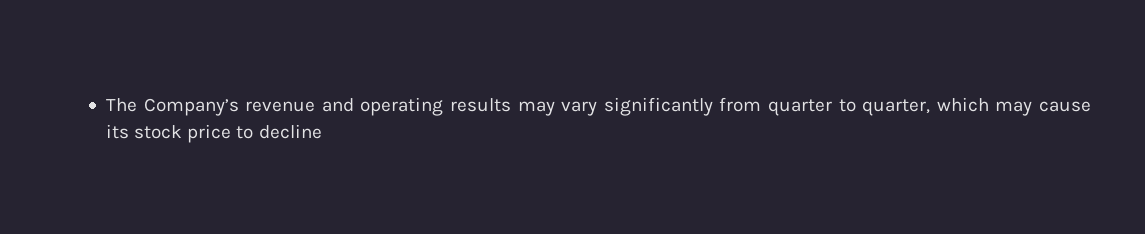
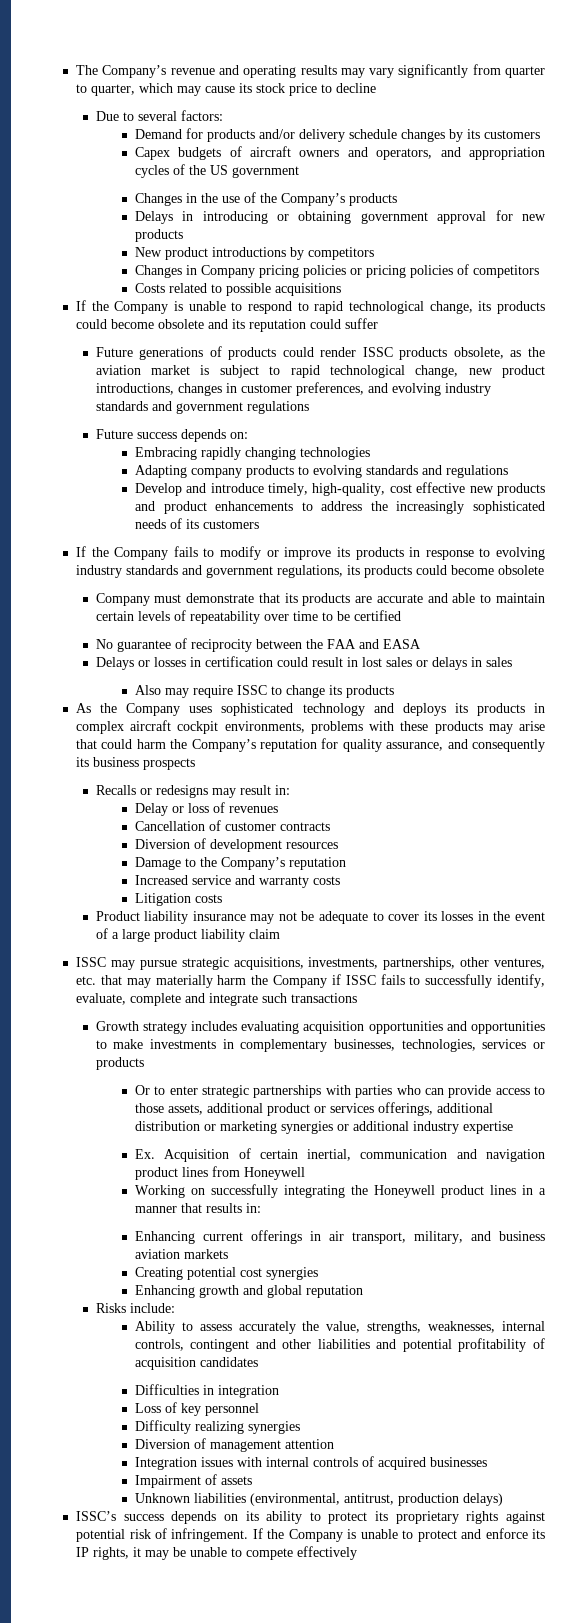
(322, 131) none -> [95,110,223,121] [134,128,540,142] [134,146,545,160] [134,164,299,178] [134,192,397,206] [134,210,546,224] [134,229,183,242] [134,247,374,260] [134,264,539,278] [134,283,341,296] [76,300,545,314] [76,318,379,332] [95,346,546,360] [95,365,545,378] [95,382,491,396] [95,401,309,414] [95,429,248,442] [134,447,370,460] [134,465,508,478] [134,482,545,496] [134,501,545,514] [134,518,259,529] [76,546,545,560] [76,565,545,578] [95,593,545,606] [95,610,401,624] [95,638,421,652] [95,656,512,670] [134,685,394,698] [76,703,545,716] [76,720,545,734] [76,738,545,752] [76,757,196,770] [95,785,290,798] [134,802,278,816] [134,820,330,831] [134,838,338,852] [134,857,346,870] [134,875,340,888] [134,893,222,906] [95,911,546,924] [95,928,280,942] [76,957,545,970] [76,974,546,988] [76,993,358,1006] [95,1021,545,1034] [95,1039,545,1052] [95,1057,144,1070] [134,1085,545,1098] [134,1102,493,1116] [134,1121,513,1134] [134,1148,546,1162] [134,1166,305,1180] [134,1184,546,1198] [134,1203,261,1213] [134,1230,545,1244] [134,1249,228,1259] [134,1267,318,1280] [134,1285,363,1298] [95,1303,175,1313] [134,1321,545,1334] [134,1338,545,1352] [134,1357,258,1370] [134,1384,279,1398] [134,1402,259,1416] [134,1420,300,1434] [134,1438,334,1452] [134,1456,487,1470] [134,1474,252,1488] [134,1493,503,1506] [76,1511,545,1524] [76,1528,545,1542] [76,1546,358,1560] // Due to several factors: // Demand for products and/or delivery schedule changes by its customers // Capex budgets of aircraft owners and operators, and appropriation cycles of the US government // Changes in the use of the Company’s products // Delays in introducing or obtaining government approval for new products // New product introductions by competitors // Changes in Company pricing policies or pricing policies of competitors // Costs related to possible acquisitions // If the Company is unable to respond to rapid technological change, its products could become obsolete and its reputation could suffer // Future generations of products could render ISSC products obsolete, as the aviation market is subject to rapid technological change, new product introductions, changes in customer preferences, and evolving industry standards and government regulations // Future success depends on: // Embracing rapidly changing technologies // Adapting company products to evolving standards and regulations // Develop and introduce timely, high-quality, cost effective new products and product enhancements to address the increasingly sophisticated needs of its customers // If the Company fails to modify or improve its products in response to evolving industry standards and government regulations, its products could become obsolete // Company must demonstrate that its products are accurate and able to maintain certain levels of repeatability over time to be certified // No guarantee of reciprocity between the FAA and EASA // Delays or losses in certification could result in lost sales or delays in sales // Also may require ISSC to change its products // As the Company uses sophisticated technology and deploys its products in complex aircraft cockpit environments, problems with these products may arise that could harm the Company’s reputation for quality assurance, and consequently its business prospects // Recalls or redesigns may result in: // Delay or loss of revenues // Cancellation of customer contracts // Diversion of development resources // Damage to the Company’s reputation // Increased service and warranty costs // Litigation costs // Product liability insurance may not be adequate to cover its losses in the event of a large product liability claim // ISSC may pursue strategic acquisitions, investments, partnerships, other ventures, etc. that may materially harm the Company if ISSC fails to successfully identify, evaluate, complete and integrate such transactions // Growth strategy includes evaluating acquisition opportunities and opportunities to make investments in complementary businesses, technologies, services or products // Or to enter strategic partnerships with parties who can provide access to those assets, additional product or services offerings, additional distribution or marketing synergies or additional industry expertise // Ex. Acquisition of certain inertial, communication and navigation product lines from Honeywell // Working on successfully integrating the Honeywell product lines in a manner that results in: // Enhancing current offerings in air transport, military, and business aviation markets // Creating potential cost synergies // Enhancing growth and global reputation // Risks include: // Ability to assess accurately the value, strengths, weaknesses, internal controls, contingent and other liabilities and potential profitability of acquisition candidates // Difficulties in integration // Loss of key personnel // Difficulty realizing synergies // Diversion of management attention // Integration issues with internal controls of acquired businesses // Impairment of assets // Unknown liabilities (environmental, antitrust, production delays) // ISSC’s success depends on its ability to protect its proprietary rights against potential risk of infringement. If the Company is unable to protect and enforce its IP rights, it may be unable to compete effectively

